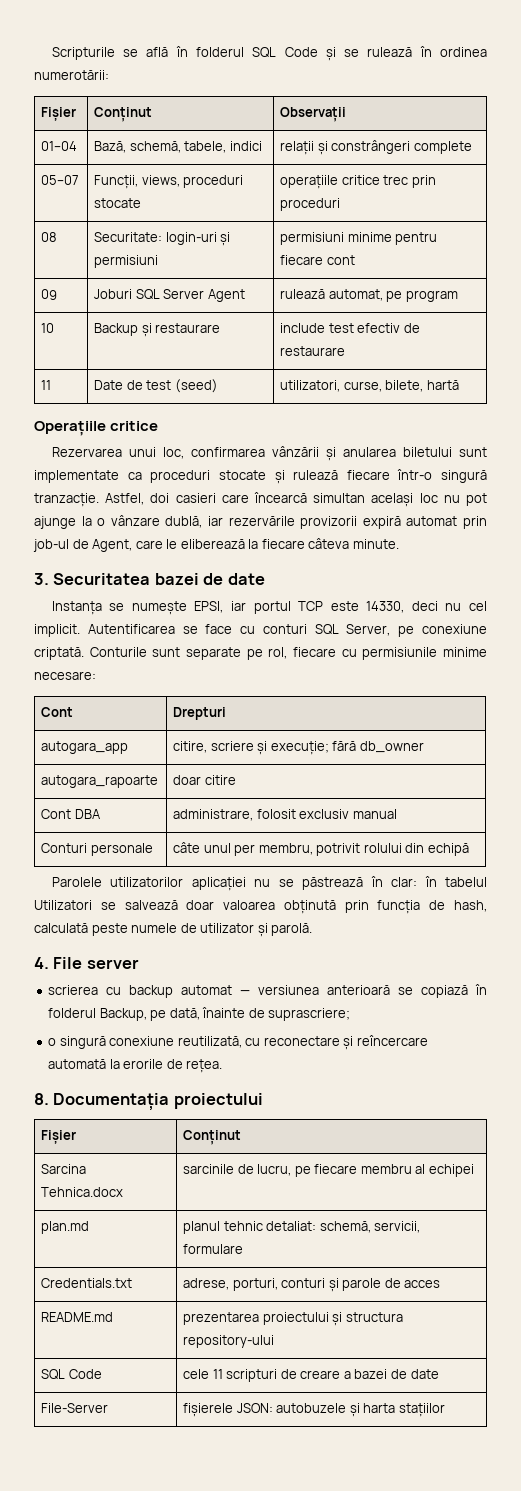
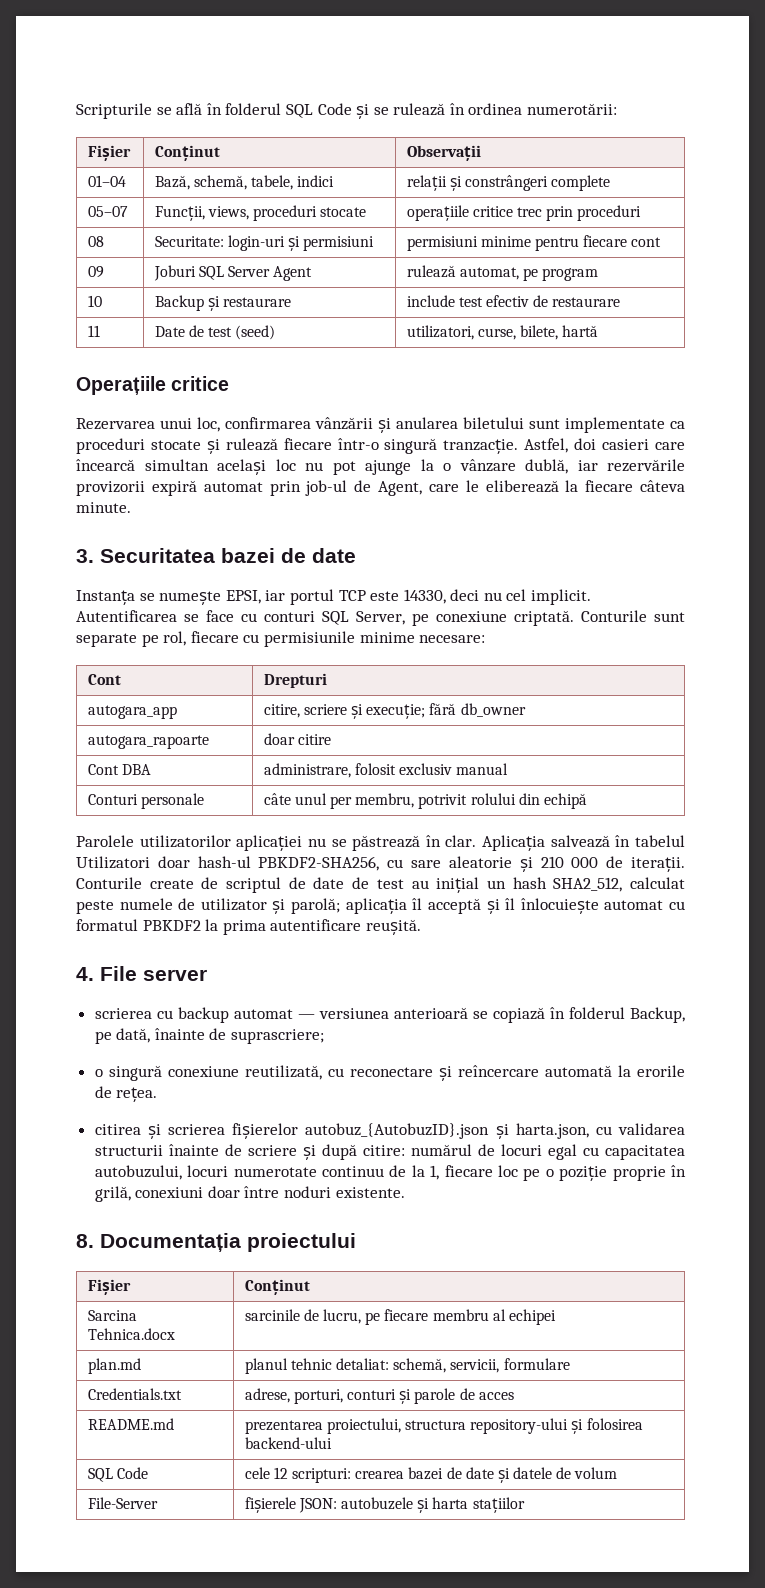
[391,876,487,887] [34,900,487,914] [34,923,88,933] clar: în tabelul Utilizatori se salvează doar valoarea obținută prin funcția de hash, calculată -> [445,835,685,851] [76,856,685,872] [76,877,685,893] clar. Aplicația salvează în tabelul Utilizatori doar hash-ul PBKDF2-SHA256, cu sare aleatorie și 210 000 de iterații. Conturile create de scriptul de date de test au inițial un hash SHA2_512, calculat
[271,923,313,936] parolă. -> [291,898,685,914] [76,919,421,935] parolă; aplicația îl acceptă și îl înlocuiește automat cu formatul PBKDF2 la prima autentificare reușită.
(223, 1066) none -> [94,1123,685,1139] [94,1144,685,1160] [94,1165,686,1181] [94,1186,405,1202] // citirea și scrierea fișierelor autobuz_{AutobuzID}.json și harta.json, cu validarea structurii înainte de scriere și după citire: numărul de locuri egal cu capacitatea autobuzului, locuri numerotate continuu de la 1, fiecare loc pe o poziție proprie în grilă, conexiuni doar între noduri existente.
[262,1312,343,1326] proiectului și -> [326,1418,401,1434] proiectului,
(275, 1341) none -> [571,1418,643,1434] [244,1437,332,1449] și folosirea backend-ului
[212,1369,439,1382] 11 scripturi de creare a bazei de date -> [273,1467,618,1483] 12 scripturi: crearea bazei de date și datele de volum

